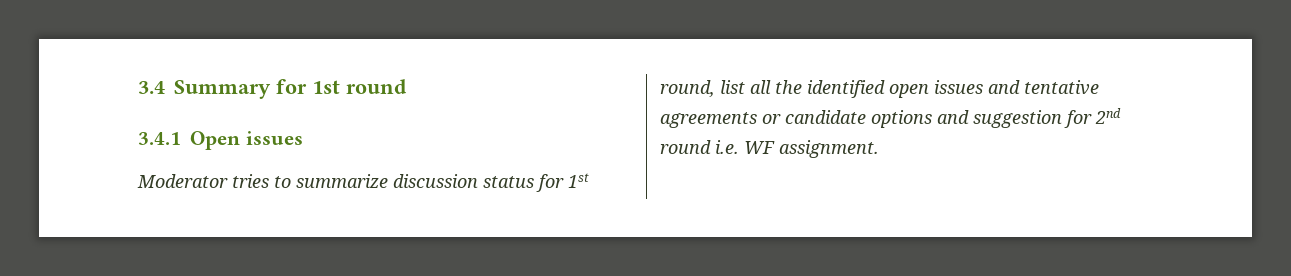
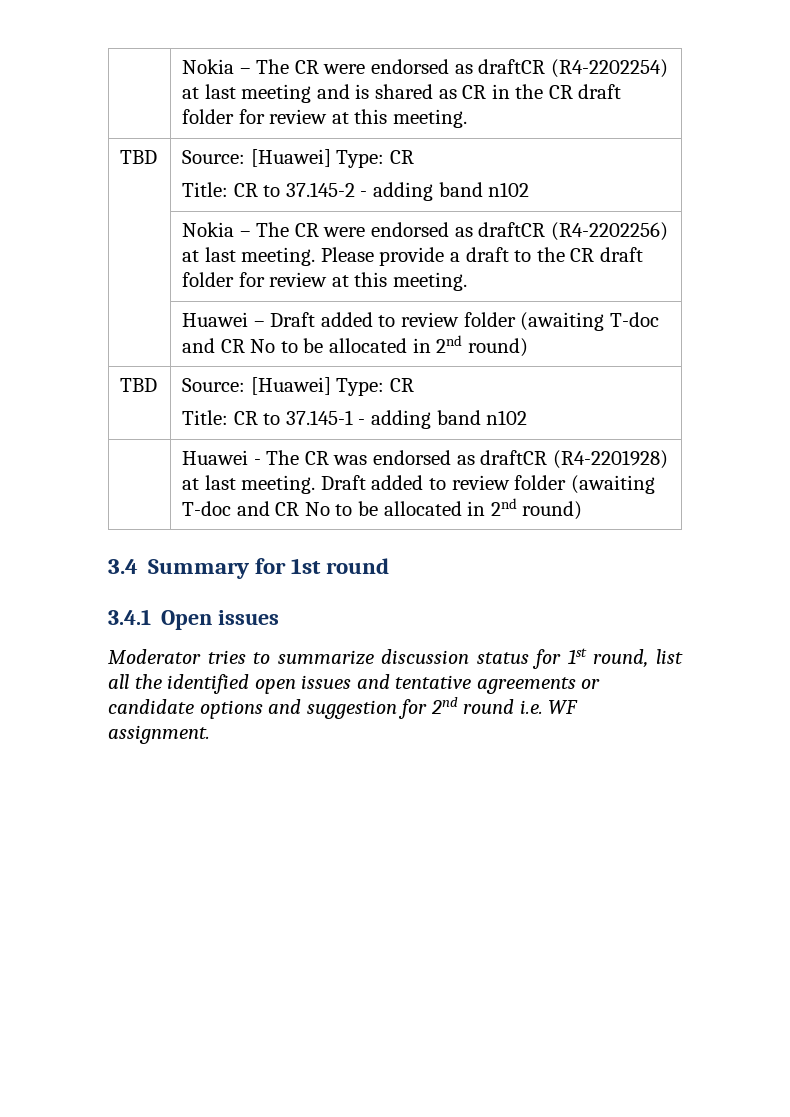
(138, 87) none -> [182,59,668,78] [182,84,622,103] [182,109,467,128] [120,150,158,164] [182,149,414,168] [182,182,530,201] [182,222,668,241] [182,247,643,266] [182,272,467,291] [182,312,659,331] [182,335,528,357] [120,378,158,392] [182,377,414,396] [182,410,528,429] [182,450,668,469] [182,475,655,494] [182,498,583,520] | Nokia – The CR were endorsed as draftCR (R4-2202254) at last meeting and is shared as CR in the CR draft folder for review at this meeting. // TBD | Source: [Huawei] Type: CR // Title: CR to 37.145-2 - adding band n102 // | Nokia – The CR were endorsed as draftCR (R4-2202256) at last meeting. Please provide a draft to the CR draft folder for review at this meeting. // | Huawei – Draft added to review folder (awaiting T-doc and CR No to be allocated in 2nd round) // TBD | Source: [Huawei] Type: CR // Title: CR to 37.145-1 - adding band n102 // | Huawei - The CR was endorsed as draftCR (R4-2201928) at last meeting. Draft added to review folder (awaiting T-doc and CR No to be allocated in 2nd round) //

